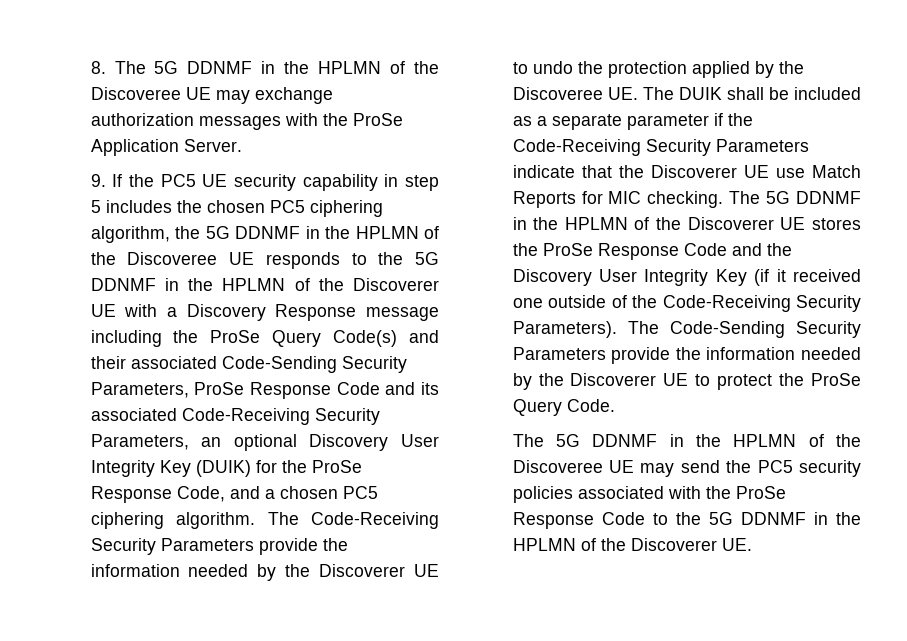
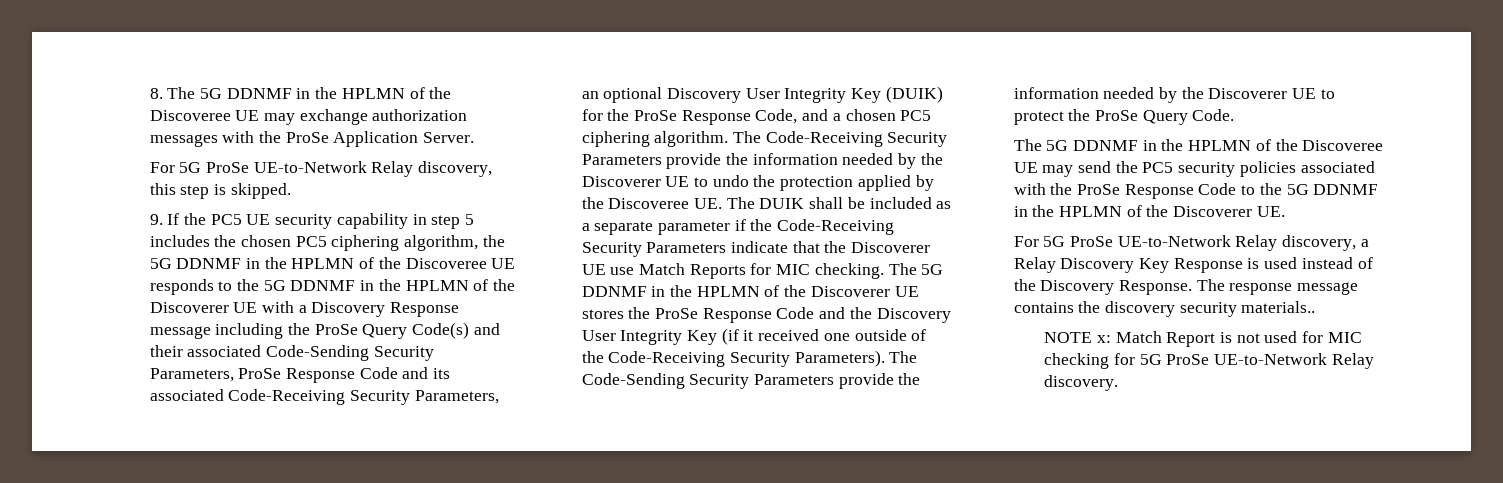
(242, 145) none -> [149,161,493,177] [149,183,291,199] // For 5G ProSe UE-to-Network Relay discovery, this step is skipped.
(752, 544) none -> [1013,235,1369,251] [1013,257,1373,273] [1013,279,1359,295] [1013,301,1316,317] [1044,331,1362,347] [1044,353,1374,369] [1044,375,1119,391] // For 5G ProSe UE-to-Network Relay discovery, a Relay Discovery Key Response is used instead of the Discovery Response. The response message contains the discovery security materials.. // NOTE x: Match Report is not used for MIC checking for 5G ProSe UE-to-Network Relay discovery.

